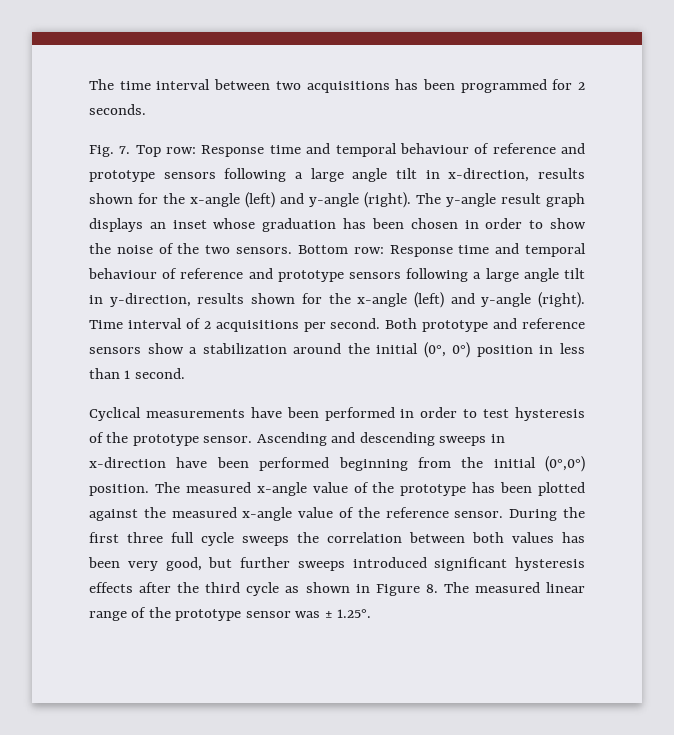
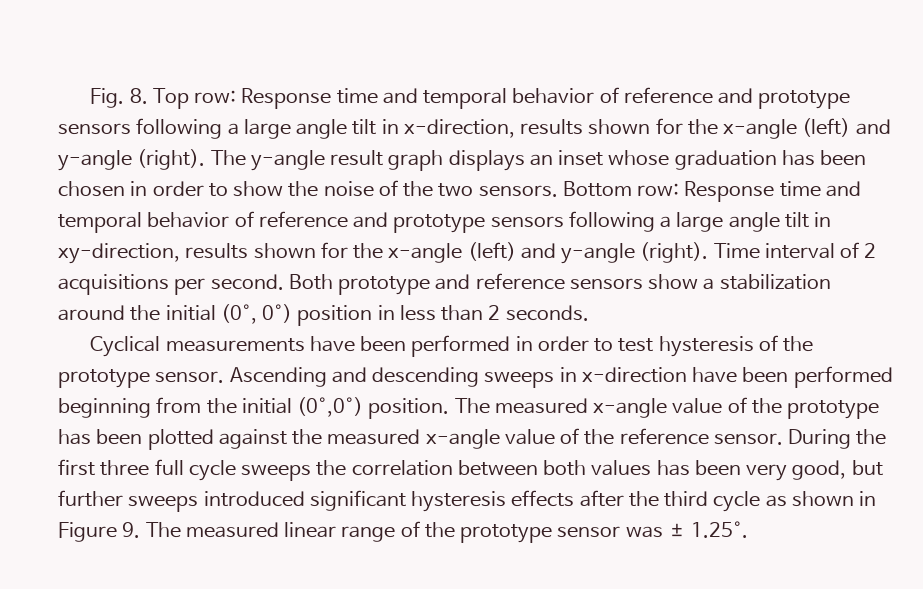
[89,79,585,93] [89,104,146,115] [89,145,131,157] The time interval between two acquisitions has been programmed for 2 seconds. // Fig. 7. -> [90,88,148,108] Fig. 8.
[399,143,469,154] behaviour -> [512,88,595,104] behavior
[88,268,157,279] behaviour -> [147,212,230,228] behavior
[109,293,191,307] y-direction, -> [58,243,180,264] xy-direction,
[124,368,185,379] 1 second. -> [488,305,589,321] 2 seconds.
[425,584,438,593] 8. -> [122,522,141,538] 9.

